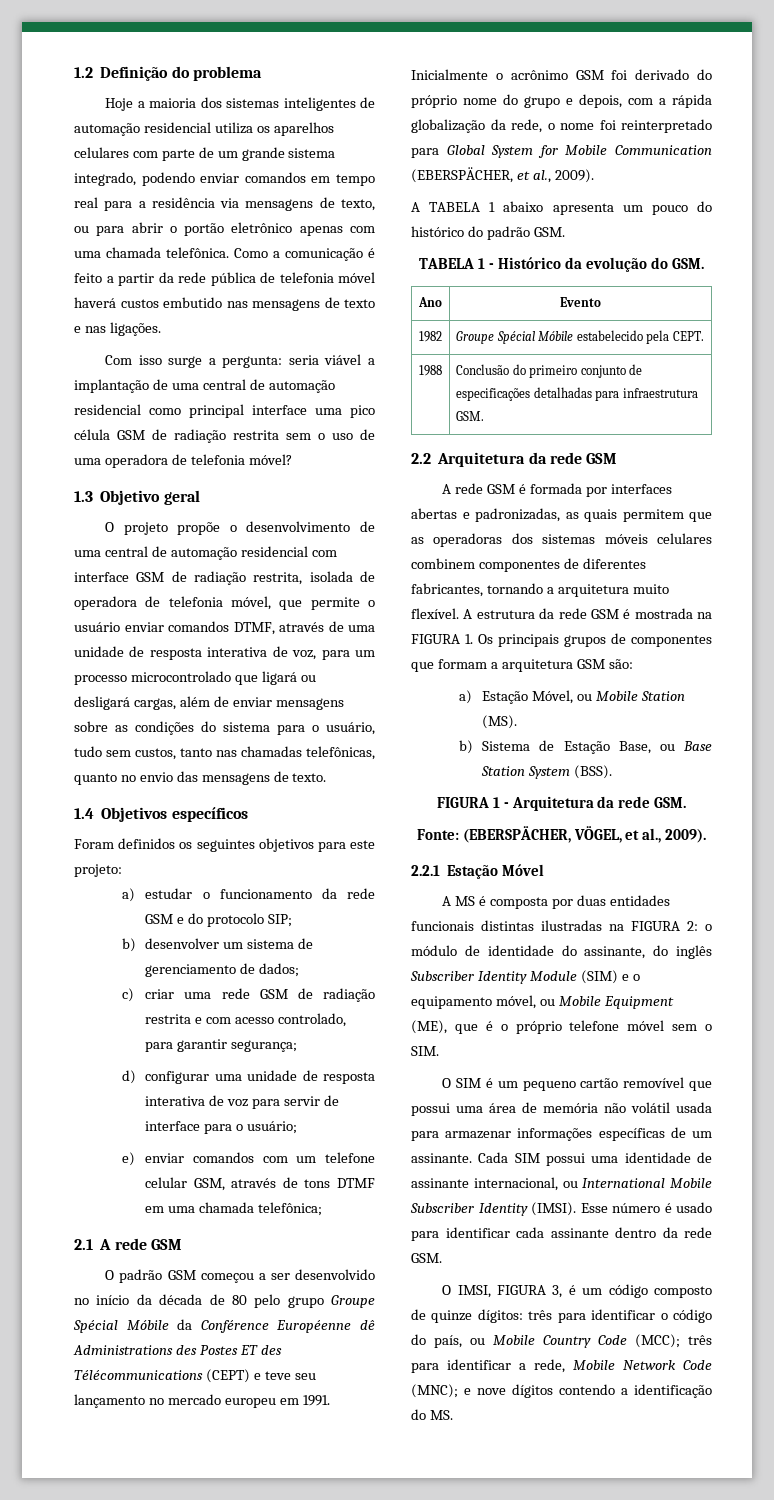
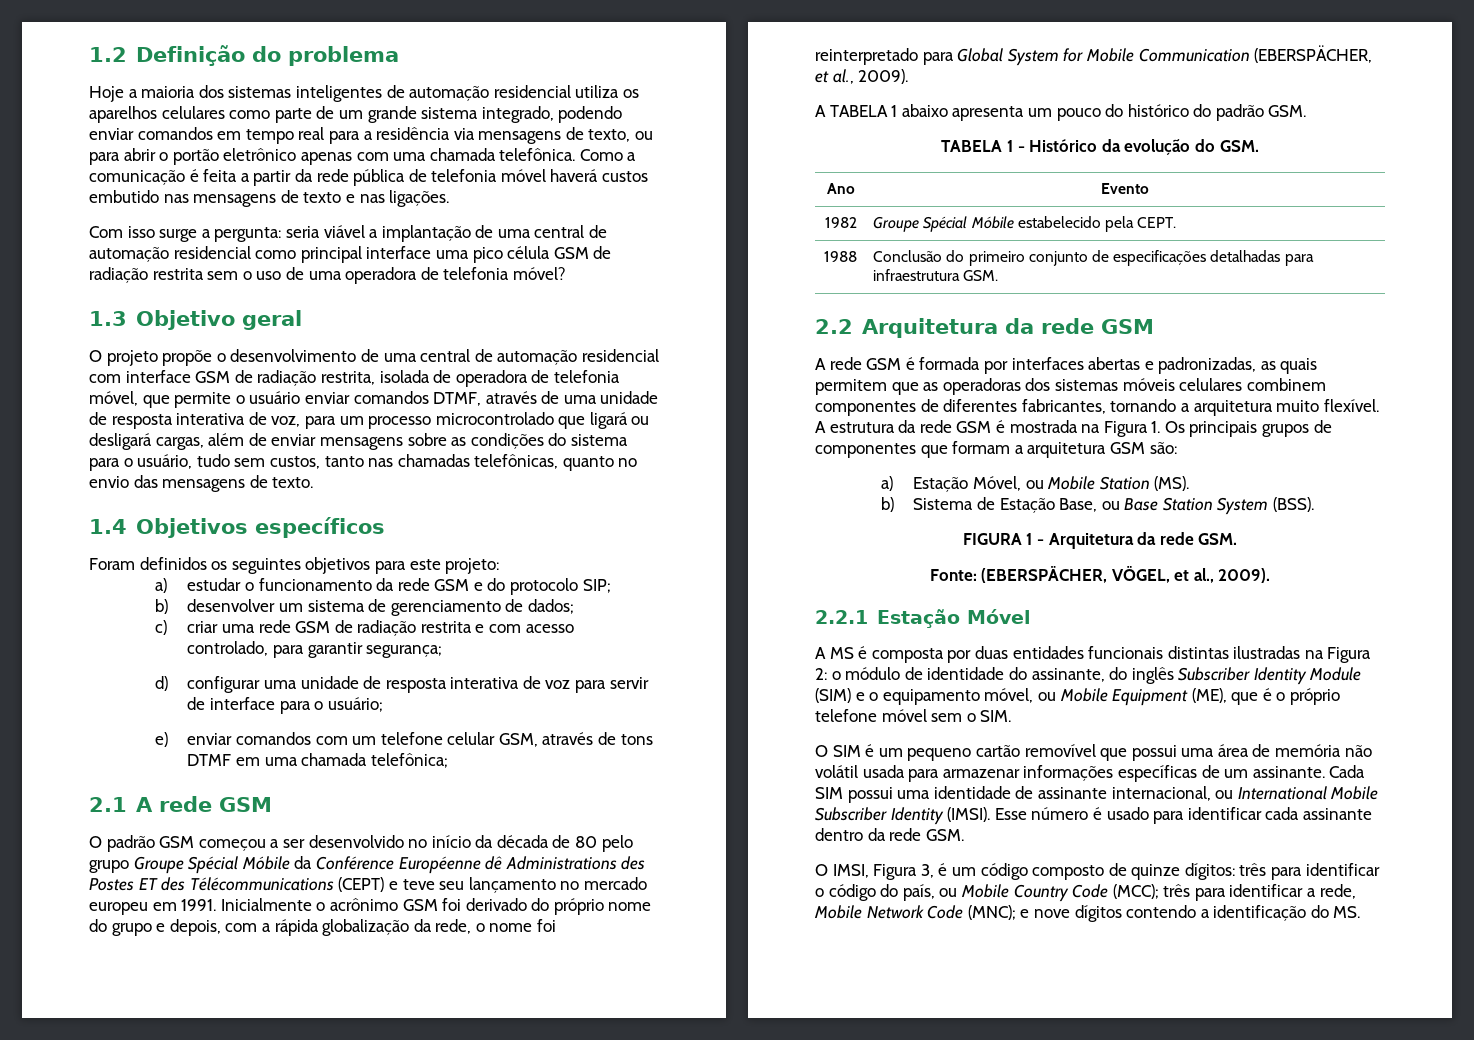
[132,151,158,158] com -> [229,110,271,119] como
[74,273,102,283] feito -> [203,169,238,182] feita
[411,634,460,644] FIGURA -> [1103,421,1148,437] Figura
[631,921,680,931] FIGURA -> [1327,647,1372,663] Figura
[497,1285,547,1295] FIGURA -> [873,864,918,880] Figura

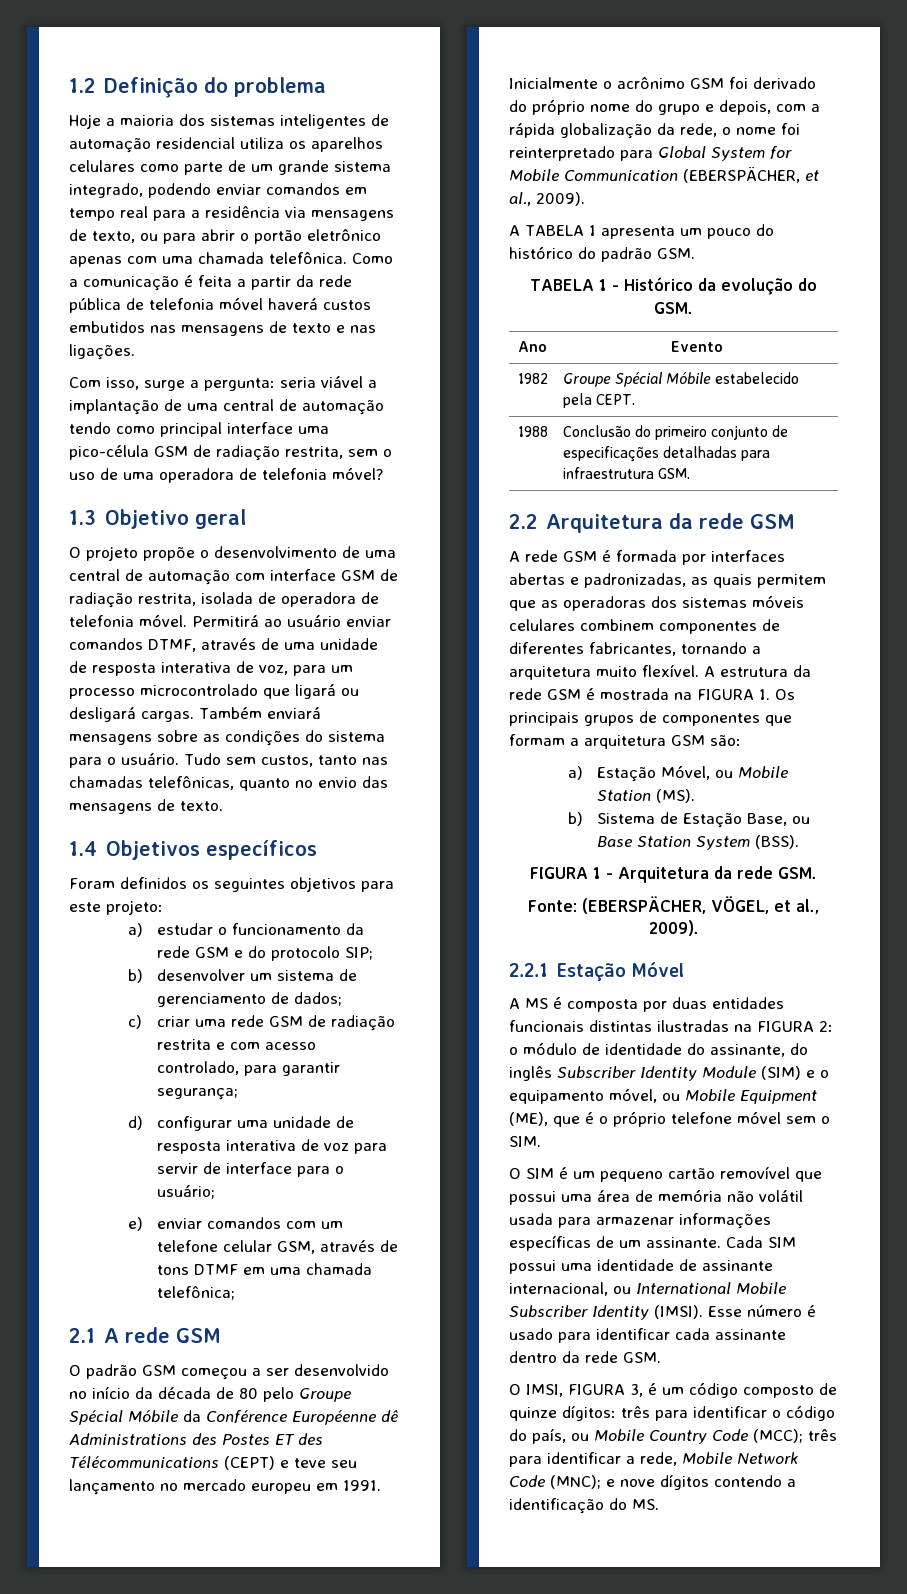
[89,190,159,203] embutido -> [69,321,145,333] embutidos
[127,226,155,238] isso -> [106,377,139,390] isso,
[173,246,251,259] residencial -> [69,422,111,434] tendo
[472,246,612,263] [89,267,204,283] pico célula GSM de radiação restrita -> [69,445,343,461] pico-célula GSM de radiação restrita,
[581,349,659,362] residencial -> (230, 577) none
[89,391,245,408] móvel, que permite o -> [139,614,282,627] móvel. Permitirá ao
[155,433,317,450] cargas, além de enviar -> [141,707,321,722] cargas. Também enviará
[137,454,230,469] usuário, tudo -> [121,753,221,765] usuário. Tudo
[89,860,129,873] grupo -> (294, 1394) none
[901,104,948,117] abaixo -> (596, 230) none
[1103,421,1148,437] Figura -> [697,689,754,700] FIGURA
[1327,647,1372,663] Figura -> [757,1021,814,1032] FIGURA
[873,864,918,880] Figura -> [568,1384,625,1395] FIGURA

